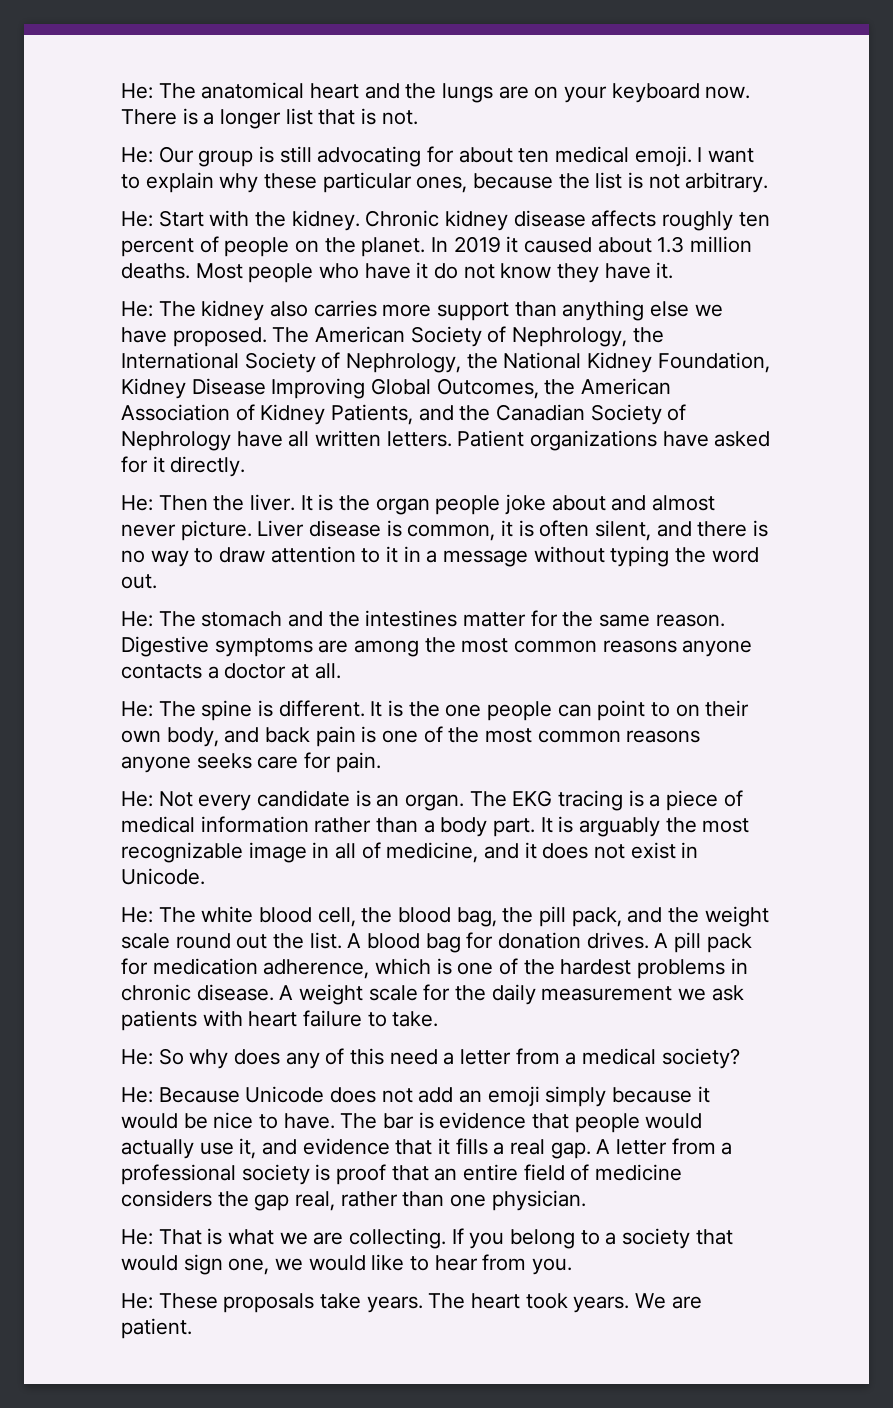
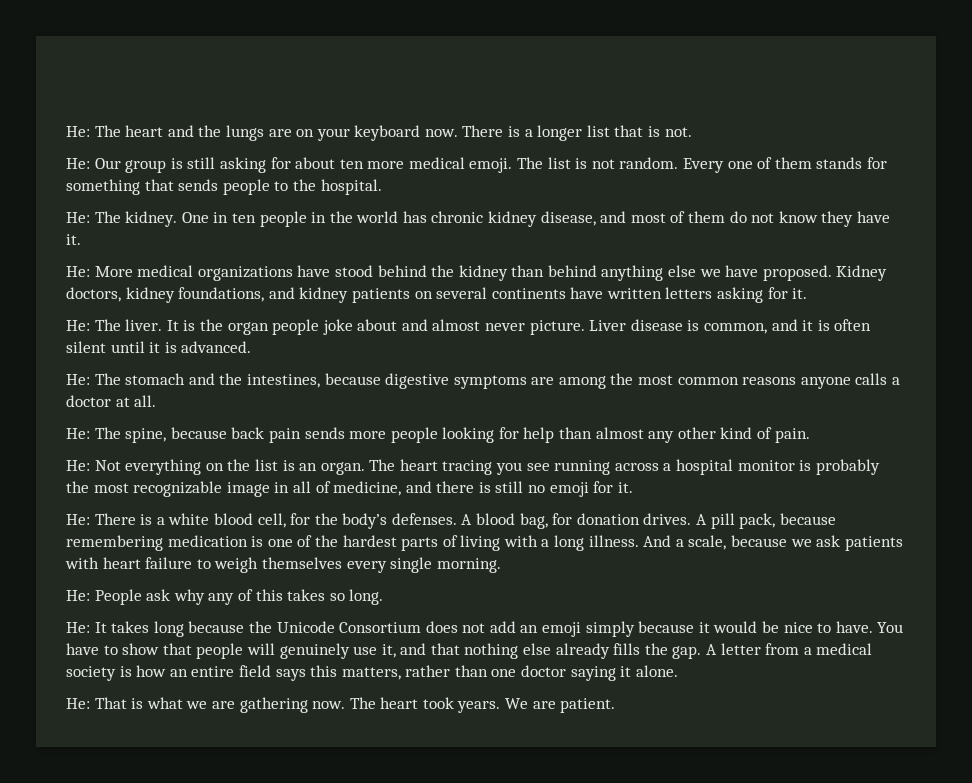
[121,82,305,99] He: The anatomical -> [66,125,121,137] He: The
[317,146,422,167] advocating -> [219,157,266,173] asking
(550, 155) none -> [367,161,405,169] more
[697,147,755,163] [121,172,769,193] [121,210,770,231] [121,236,753,257] [121,262,429,283] I want to explain why these particular ones, because the list is not arbitrary. // He: Start with the kidney. Chronic kidney disease affects roughly ten percent of people on the planet. In 2019 it caused about 1.3 million deaths. Most people who have it -> [517,157,887,173] [66,179,382,195] [66,211,726,227] The list is not random. Every one of them stands for something that sends people to the hospital. // He: The kidney. One in ten people in the world has chronic kidney disease, and most of them
[158,300,557,321] The kidney also carries more support than -> [94,265,597,281] More medical organizations have stood behind the kidney than behind
[272,326,664,347] [121,352,770,373] [121,378,672,399] [121,404,687,425] [121,430,771,451] [121,456,246,477] [121,495,245,511] The American Society of Nephrology, the International Society of Nephrology, the National Kidney Foundation, Kidney Disease Improving Global Outcomes, the American Association of Kidney Patients, and the Canadian Society of Nephrology have all written letters. Patient organizations have asked for it directly. // He: Then the -> [836,265,888,281] [66,287,808,303] [66,319,121,331] Kidney doctors, kidney foundations, and kidney patients on several continents have written letters asking for it. // He: The
(496, 532) none -> [771,319,798,331] and
[595,520,769,541] [121,546,759,567] [121,574,157,589] silent, and there is no way to draw attention to it in a message without typing the word out. -> [66,341,252,353] silent until it is advanced.
[365,610,725,627] [121,636,209,657] intestines matter for the same reason. Digestive -> [246,373,450,389] intestines, because digestive
[121,664,202,679] contacts -> [855,373,888,385] calls
[201,700,750,721] [121,726,701,747] [121,752,381,773] [121,790,743,811] [121,816,661,837] spine is different. It is the one people can point to on their own body, and back pain is one of the most common reasons anyone seeks care for pain. // He: Not every candidate is an organ. The EKG tracing is a piece of medical information rather than a body part. It is arguably -> [125,427,810,443] [66,459,880,475] spine, because back pain sends more people looking for help than almost any other kind of pain. // He: Not everything on the list is an organ. The heart tracing you see running across a hospital monitor is probably
[524,842,699,859] [121,868,205,885] [121,906,769,927] [121,932,461,953] it does not exist in Unicode. // He: The white blood cell, the blood bag, the pill pack, and the weight scale round out the list. A blood bag -> [436,481,633,497] [66,513,548,529] there is still no emoji for it. // He: There is a white blood cell, for the body’s defenses. A blood bag,
[706,933,752,953] [121,958,432,979] pack for medication adherence, which -> [739,513,836,529] [66,535,248,551] pack, because remembering medication
[637,958,748,979] [121,984,673,1005] problems in chronic disease. A weight scale for the daily measurement -> [401,535,788,551] parts of living with a long illness. And a scale, because
[392,1011,439,1027] [121,1048,740,1069] [121,1086,325,1103] take. // He: So why does any of this need a letter from a medical society? // He: Because Unicode -> [214,557,501,573] [66,589,384,605] [66,621,422,637] weigh themselves every single morning. // He: People ask why any of this takes so long. // He: It takes long because the Unicode Consortium
[340,1112,703,1133] [121,1138,546,1159] The bar is evidence that people would actually use it, and evidence that it fills a real -> [877,622,904,633] [66,643,668,659] You have to show that people will genuinely use it, and that nothing else already fills the
[121,1164,236,1185] professional -> [816,643,873,655] medical
[336,1164,429,1185] proof that -> [136,665,167,677] how
[570,1164,683,1181] [121,1190,586,1211] of medicine considers the gap real, rather than one physician. -> [275,665,678,681] says this matters, rather than one doctor saying it alone.
[349,1228,733,1249] [121,1254,573,1275] [121,1293,423,1313] collecting. If you belong to a society that would sign one, we would like to hear from you. // He: These proposals take years. -> [239,697,346,713] gathering now.

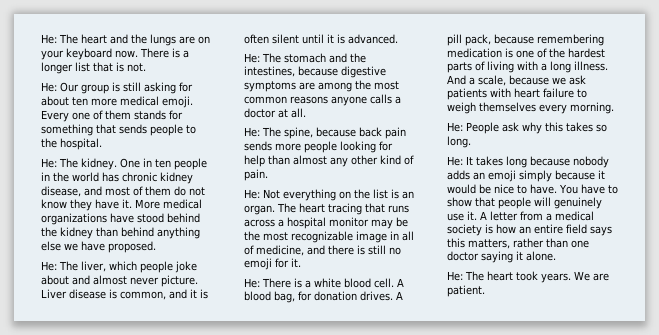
[517,157,679,169] The list is not random. -> (193, 102) none
[66,266,90,277] // He: -> (132, 203) none
[836,265,888,281] [66,287,808,303] [66,319,269,335] Kidney doctors, kidney foundations, and kidney patients on several continents have written letters asking for it. // He: The liver. It is the organ -> [41,261,137,272] // He: The liver, which
[496,460,611,475] you see running -> [365,203,409,213] that runs
[799,459,880,475] is probably -> [371,217,408,229] may be
[257,513,457,529] cell, for the body’s defenses. -> [374,278,394,288] cell.
[390,557,433,573] single -> (567, 109) none
[208,589,253,605] any of -> (542, 128) none
[248,621,516,633] the Unicode Consortium does not add -> [573,156,609,168] [447,170,470,180] nobody adds
[381,643,702,659] it, and that nothing else already fills the gap. -> [467,211,477,220] it.
[94,697,346,713] That is what we are gathering now. -> (463, 276) none

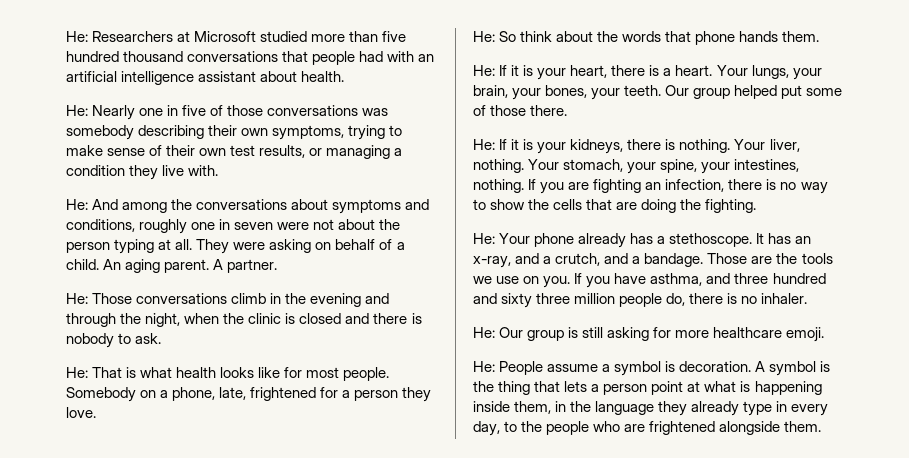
[41,34,210,46] [41,48,189,60] [41,62,146,74] He: The heart and the lungs are on your keyboard now. There is a longer list that is not. -> [66,31,407,42] [66,51,435,65] [66,71,345,85] [66,105,389,120] [66,125,403,140] [66,145,403,159] [66,165,219,180] [66,199,430,214] [66,219,401,234] [66,239,405,254] [66,259,278,273] [66,293,390,307] [66,313,422,327] [66,333,162,348] [66,367,390,381] [66,387,432,402] [66,407,96,418] [473,31,820,45] [473,65,822,80] [473,85,843,100] [473,105,568,116] [473,139,800,154] [473,159,800,174] [473,179,828,194] [473,199,757,213] [473,233,812,248] [473,253,833,268] [473,273,826,288] [473,293,808,308] He: Researchers at Microsoft studied more than five hundred thousand conversations that people had with an artificial intelligence assistant about health. // He: Nearly one in five of those conversations was somebody describing their own symptoms, trying to make sense of their own test results, or managing a condition they live with. // He: And among the conversations about symptoms and conditions, roughly one in seven were not about the person typing at all. They were asking on behalf of a child. An aging parent. A partner. // He: Those conversations climb in the evening and through the night, when the clinic is closed and there is nobody to ask. // He: That is what health looks like for most people. Somebody on a phone, late, frightened for a person they love. // He: So think about the words that phone hands them. // He: If it is your heart, there is a heart. Your lungs, your brain, your bones, your teeth. Our group helped put some of those there. // He: If it is your kidneys, there is nothing. Your liver, nothing. Your stomach, your spine, your intestines, nothing. If you are fighting an infection, there is no way to show the cells that are doing the fighting. // He: Your phone already has a stethoscope. It has an x-ray, and a crutch, and a bandage. Those are the tools we use on you. If you have asthma, and three hundred and sixty three million people do, there is no inhaler.
[41,96,193,108] [41,110,183,122] [41,124,196,136] [41,138,102,150] [41,158,207,170] [41,172,193,184] [41,186,205,197] [41,199,202,211] [41,213,200,225] [41,227,200,239] [41,241,156,253] [41,261,197,273] [41,275,198,287] [41,289,208,300] [244,34,398,44] [244,53,366,63] [244,66,386,78] [244,80,399,92] [244,94,401,106] [244,108,306,118] [244,127,406,139] [244,141,393,153] [244,155,414,167] [244,169,268,181] [244,189,414,201] [244,203,409,215] [244,217,408,229] [244,231,414,243] [244,245,401,256] [244,258,301,270] [244,278,404,288] [244,291,403,303] [447,34,604,46] [447,48,605,58] [447,61,608,73] [447,75,586,86] [447,88,587,100] [447,102,614,114] [447,122,607,134] [447,136,471,148] [447,156,609,168] [447,170,605,182] [447,184,618,194] [447,197,602,209] [447,211,594,221] [447,224,612,236] [447,238,589,249] [447,251,556,263] [447,271,609,283] [447,285,485,297] about ten more medical emoji. Every one of them stands for something that sends people to the hospital. // He: The kidney. One in ten people in the world has chronic kidney disease, and most of them do not know they have it. More medical organizations have stood behind the kidney than behind anything else we have proposed. // He: The liver, which people joke about and almost never picture. Liver disease is common, and it is often silent until it is advanced. // He: The stomach and the intestines, because digestive symptoms are among the most common reasons anyone calls a doctor at all. // He: The spine, because back pain sends more people looking for help than almost any other kind of pain. // He: Not everything on the list is an organ. The heart tracing that runs across a hospital monitor may be the most recognizable image in all of medicine, and there is still no emoji for it. // He: There is a white blood cell. A blood bag, for donation drives. A pill pack, because remembering medication is one of the hardest parts of living with a long illness. And a scale, because we ask patients with heart failure to weigh themselves every morning. // He: People ask why this takes so long. // He: It takes long because nobody adds an emoji simply because it would be nice to have. You have to show that people will genuinely use it. A letter from a medical society is how an entire field says this matters, rather than one doctor saying it alone. // He: The heart took years. We are patient. -> [675,327,825,342] [473,361,831,376] [473,381,822,395] [473,401,829,416] [473,421,822,436] more healthcare emoji. // He: People assume a symbol is decoration. A symbol is the thing that lets a person point at what is happening inside them, in the language they already type in every day, to the people who are frightened alongside them.

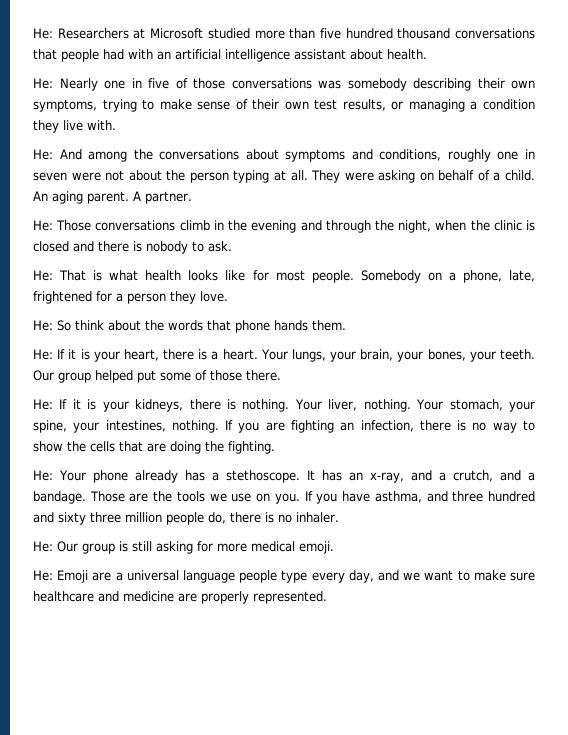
[713,327,783,338] healthcare -> [251,541,295,552] medical
[499,361,831,376] [473,381,822,395] [473,401,829,416] [473,421,822,436] People assume a symbol is decoration. A symbol is the thing that lets a person point at what is happening inside them, in the language they already type in every day, to the people who are frightened alongside them. -> [57,570,535,583] [33,591,327,604] Emoji are a universal language people type every day, and we want to make sure healthcare and medicine are properly represented.

